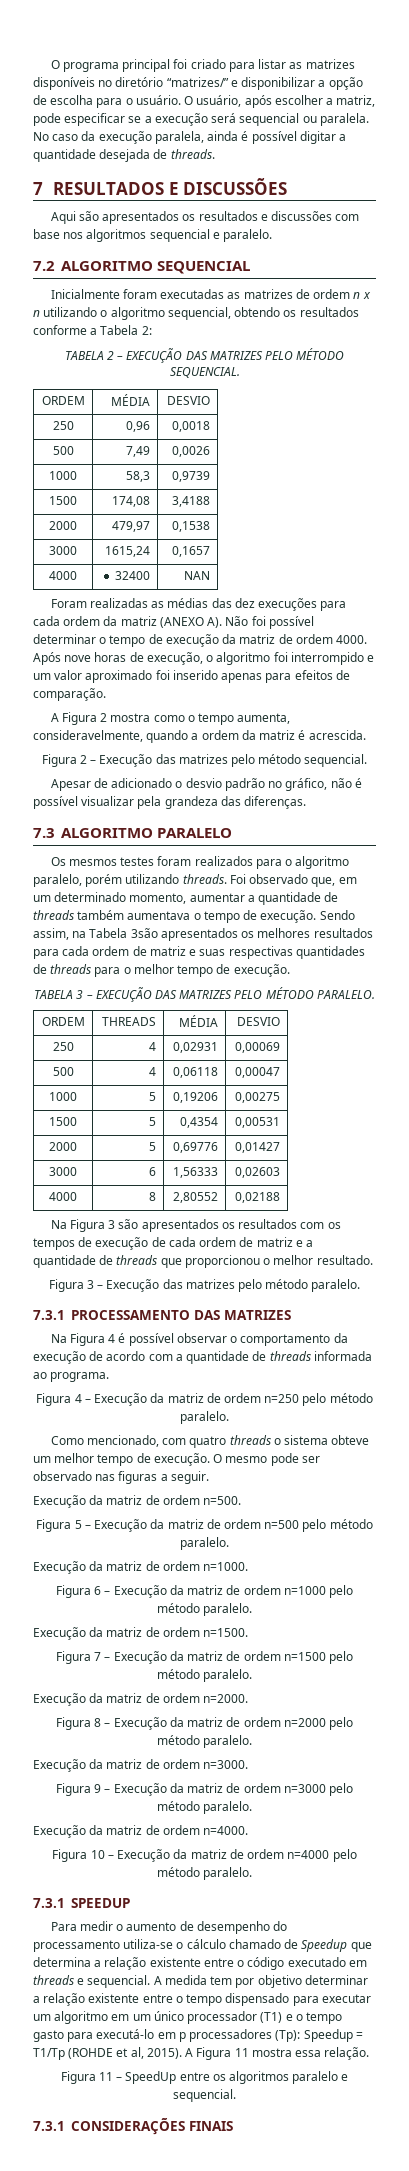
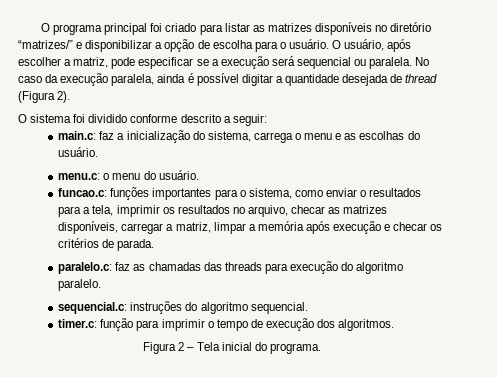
[170,149,215,159] [33,178,288,195] [50,211,360,224] [33,229,273,242] [33,261,251,274] [50,289,371,299] [33,307,359,320] [33,325,152,335] [64,348,345,363] [169,367,240,378] [41,396,85,405] [111,394,151,406] [167,396,211,405] [52,421,74,430] [126,421,151,432] [172,421,211,432] [52,446,74,455] [126,446,151,457] [172,446,211,457] [49,471,77,480] [126,471,151,482] [172,471,211,482] [49,496,77,505] [112,496,151,507] [172,496,211,507] [49,521,77,530] [112,521,151,532] [172,521,211,532] [49,546,77,555] [105,546,151,557] [172,546,211,557] [49,571,77,580] [115,571,151,580] [184,571,211,580] [50,598,347,611] [33,616,314,629] [33,634,368,647] [33,652,375,665] [33,670,350,683] [33,688,106,701] [50,712,291,725] [33,730,366,743] [41,754,368,767] [50,778,362,791] [33,796,307,809] [33,828,233,838] [50,856,350,869] [33,874,357,887] [33,892,339,905] [33,910,355,923] [33,928,373,941] [33,946,365,959] [33,964,290,977] [34,987,375,1002] [41,1017,85,1026] [102,1017,157,1026] [179,1015,219,1027] [237,1017,281,1026] [52,1042,74,1051] [149,1042,157,1051] [173,1042,219,1053] [235,1042,281,1053] [52,1067,74,1076] [149,1067,157,1076] [173,1067,219,1078] [235,1067,281,1078] [49,1092,77,1101] [149,1092,157,1101] [173,1092,219,1103] [235,1092,281,1103] [49,1117,77,1126] [149,1117,157,1126] [180,1117,219,1128] [235,1117,281,1128] [49,1142,77,1151] [149,1142,157,1151] [173,1142,219,1153] [235,1142,281,1153] [49,1167,77,1176] [149,1167,157,1176] [173,1167,219,1178] [235,1167,281,1178] [49,1192,77,1201] [149,1192,157,1201] [173,1192,219,1203] [235,1192,281,1203] [50,1219,341,1232] [33,1237,314,1250] [33,1255,373,1268] [48,1279,361,1292] [33,1310,291,1320] [50,1333,348,1346] [33,1351,372,1364] [33,1372,110,1382] [36,1393,373,1406] [180,1411,229,1424] [50,1435,370,1448] [33,1453,320,1466] [33,1471,209,1484] [33,1495,242,1508] [36,1519,373,1532] [180,1537,229,1550] [33,1561,249,1574] [55,1585,354,1598] [156,1603,253,1616] [33,1627,249,1640] [55,1651,354,1664] [156,1669,253,1682] [33,1693,249,1706] [55,1717,354,1730] [156,1735,253,1748] [33,1759,249,1772] [55,1783,354,1796] [156,1801,253,1814] [33,1825,249,1838] [52,1849,357,1862] [156,1867,253,1880] [33,1898,130,1908] [50,1921,288,1934] [33,1939,372,1952] [33,1957,367,1970] [33,1975,368,1988] [33,1993,371,2006] [33,2011,343,2024] [33,2029,363,2042] [33,2047,370,2060] [60,2071,349,2084] [173,2089,236,2102] [33,2118,233,2135] threads. // 7 RESULTADOS E DISCUSSÕES // Aqui são apresentados os resultados e discussões com base nos algoritmos sequencial e paralelo. // 7.2 ALGORITMO SEQUENCIAL // Inicialmente foram executadas as matrizes de ordem n x n utilizando o algoritmo sequencial, obtendo os resultados conforme a Tabela 2: // TABELA 2 – EXECUÇÃO DAS MATRIZES PELO MÉTODO SEQUENCIAL. // ORDEM | MÉDIA | DESVIO // 250 | 0,96 | 0,0018 // 500 | 7,49 | 0,0026 // 1000 | 58,3 | 0,9739 // 1500 | 174,08 | 3,4188 // 2000 | 479,97 | 0,1538 // 3000 | 1615,24 | 0,1657 // 4000 | 32400 | NAN // Foram realizadas as médias das dez execuções para cada ordem da matriz (ANEXO A). Não foi possível determinar o tempo de execução da matriz de ordem 4000. Após nove horas de execução, o algoritmo foi interrompido e um valor aproximado foi inserido apenas para efeitos de comparação. // A Figura 2 mostra como o tempo aumenta, consideravelmente, quando a ordem da matriz é acrescida. // Figura 2 – Execução das matrizes pelo método sequencial. // Apesar de adicionado o desvio padrão no gráfico, não é possível visualizar pela grandeza das diferenças. // 7.3 ALGORITMO PARALELO // Os mesmos testes foram realizados para o algoritmo paralelo, porém utilizando threads. Foi observado que, em um determinado momento, aumentar a quantidade de threads também aumentava o tempo de execução. Sendo assim, na Tabela 3são apresentados os melhores resultados para cada ordem de matriz e suas respectivas quantidades de threads para o melhor tempo de execução. // TABELA 3 – EXECUÇÃO DAS MATRIZES PELO MÉTODO PARALELO. // ORDEM | THREADS | MÉDIA | DESVIO // 250 | 4 | 0,02931 | 0,00069 // 500 | 4 | 0,06118 | 0,00047 // 1000 | 5 | 0,19206 | 0,00275 // 1500 | 5 | 0,4354 | 0,00531 // 2000 | 5 | 0,69776 | 0,01427 // 3000 | 6 | 1,56333 | 0,02603 // 4000 | 8 | 2,80552 | 0,02188 // Na Figura 3 são apresentados os resultados com os tempos de execução de cada ordem de matriz e a quantidade de threads que proporcionou o melhor resultado. // Figura 3 – Execução das matrizes pelo método paralelo. // 7.3.1 PROCESSAMENTO DAS MATRIZES // Na Figura 4 é possível observar o comportamento da execução de acordo com a quantidade de threads informada ao programa. // Figura 4 – Execução da matriz de ordem n=250 pelo método paralelo. // Como mencionado, com quatro threads o sistema obteve um melhor tempo de execução. O mesmo pode ser observado nas figuras a seguir. // Execução da matriz de ordem n=500. // Figura 5 – Execução da matriz de ordem n=500 pelo método paralelo. // Execução da matriz de ordem n=1000. // Figura 6 – Execução da matriz de ordem n=1000 pelo método paralelo. // Execução da matriz de ordem n=1500. // Figura 7 – Execução da matriz de ordem n=1500 pelo método paralelo. // Execução da matriz de ordem n=2000. // Figura 8 – Execução da matriz de ordem n=2000 pelo método paralelo. // Execução da matriz de ordem n=3000. // Figura 9 – Execução da matriz de ordem n=3000 pelo método paralelo. // Execução da matriz de ordem n=4000. // Figura 10 – Execução da matriz de ordem n=4000 pelo método paralelo. // 7.3.1 SPEEDUP // Para medir o aumento de desempenho do processamento utiliza-se o cálculo chamado de Speedup que determina a relação existente entre o código executado em threads e sequencial. A medida tem por objetivo determinar a relação existente entre o tempo dispensado para executar um algoritmo em um único processador (T1) e o tempo gasto para executá-lo em p processadores (Tp): Speedup = T1/Tp (ROHDE et al, 2015). A Figura 11 mostra essa relação. // Figura 11 – SpeedUp entre os algoritmos paralelo e sequencial. // 7.3.1 CONSIDERAÇÕES FINAIS -> [405,74,438,83] [18,91,71,103] [18,114,267,126] [58,130,420,143] [58,147,99,157] [58,170,199,180] [58,187,422,200] [58,205,388,217] [58,221,443,234] [58,238,155,251] [58,261,404,274] [58,279,102,291] [58,301,308,314] [58,318,395,331] [143,342,321,354] thread (Figura 2). // O sistema foi dividido conforme descrito a seguir: // main.c: faz a inicialização do sistema, carrega o menu e as escolhas do usuário. // menu.c: o menu do usuário. // funcao.c: funções importantes para o sistema, como enviar o resultados para a tela, imprimir os resultados no arquivo, checar as matrizes disponíveis, carregar a matriz, limpar a memória após execução e checar os critérios de parada. // paralelo.c: faz as chamadas das threads para execução do algoritmo paralelo. // sequencial.c: instruções do algoritmo sequencial. // timer.c: função para imprimir o tempo de execução dos algoritmos. // Figura 2 – Tela inicial do programa.

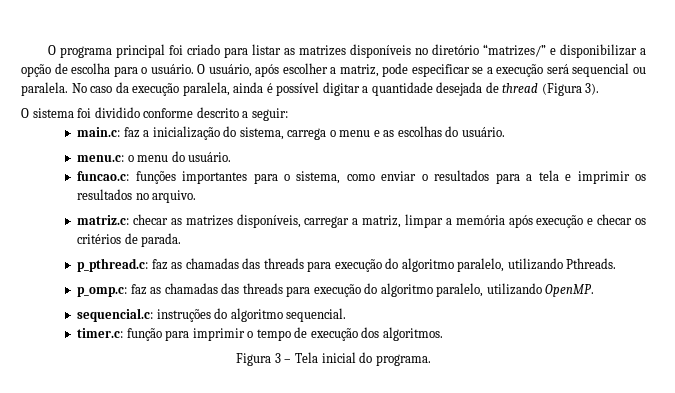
[57,91,71,103] 2). -> [585,83,600,95] 3).
[92,205,114,216] tela, -> [538,170,572,181] tela e
[248,205,289,217] arquivo, -> [152,190,197,203] [77,215,130,225] arquivo. // matriz.c:
[58,261,404,274] [58,279,102,291] paralelo.c: faz as chamadas das threads para execução do algoritmo paralelo. -> [77,258,617,272] [77,283,595,297] p_pthread.c: faz as chamadas das threads para execução do algoritmo paralelo, utilizando Pthreads. // p_omp.c: faz as chamadas das threads para execução do algoritmo paralelo, utilizando OpenMP.
[178,342,185,351] 2 -> [274,353,281,363] 3

